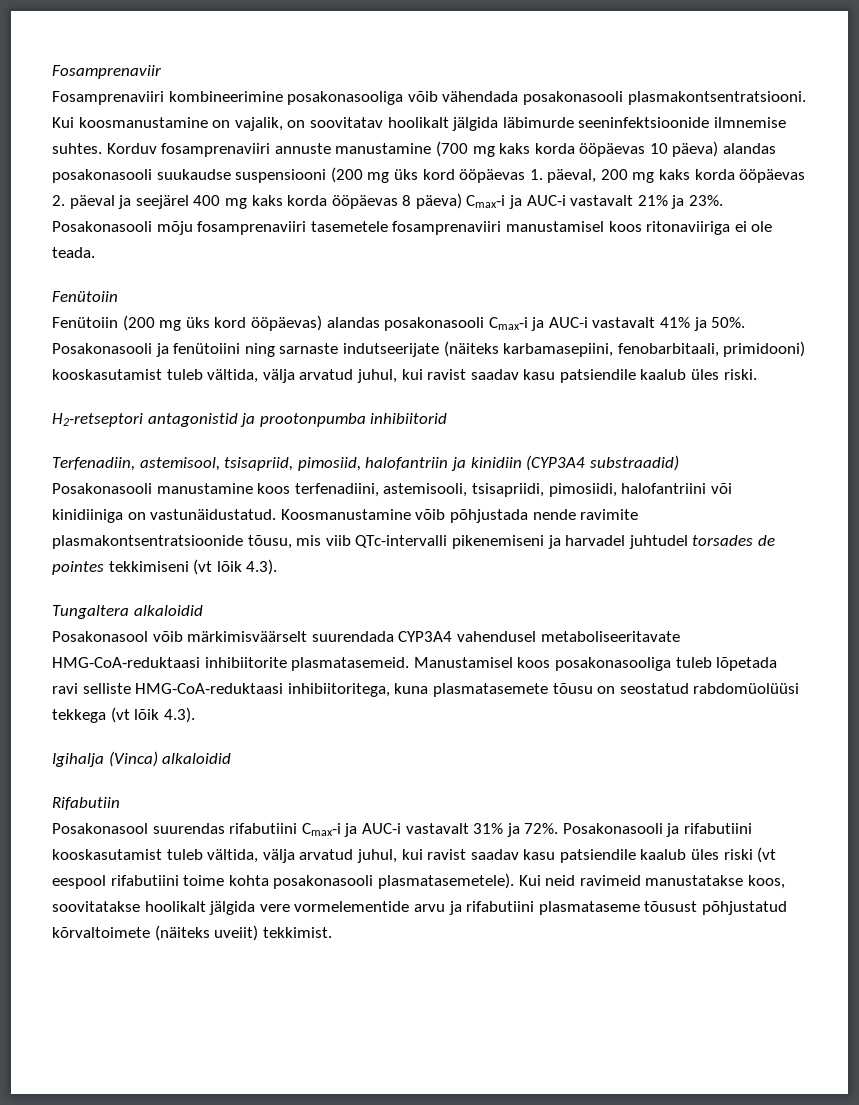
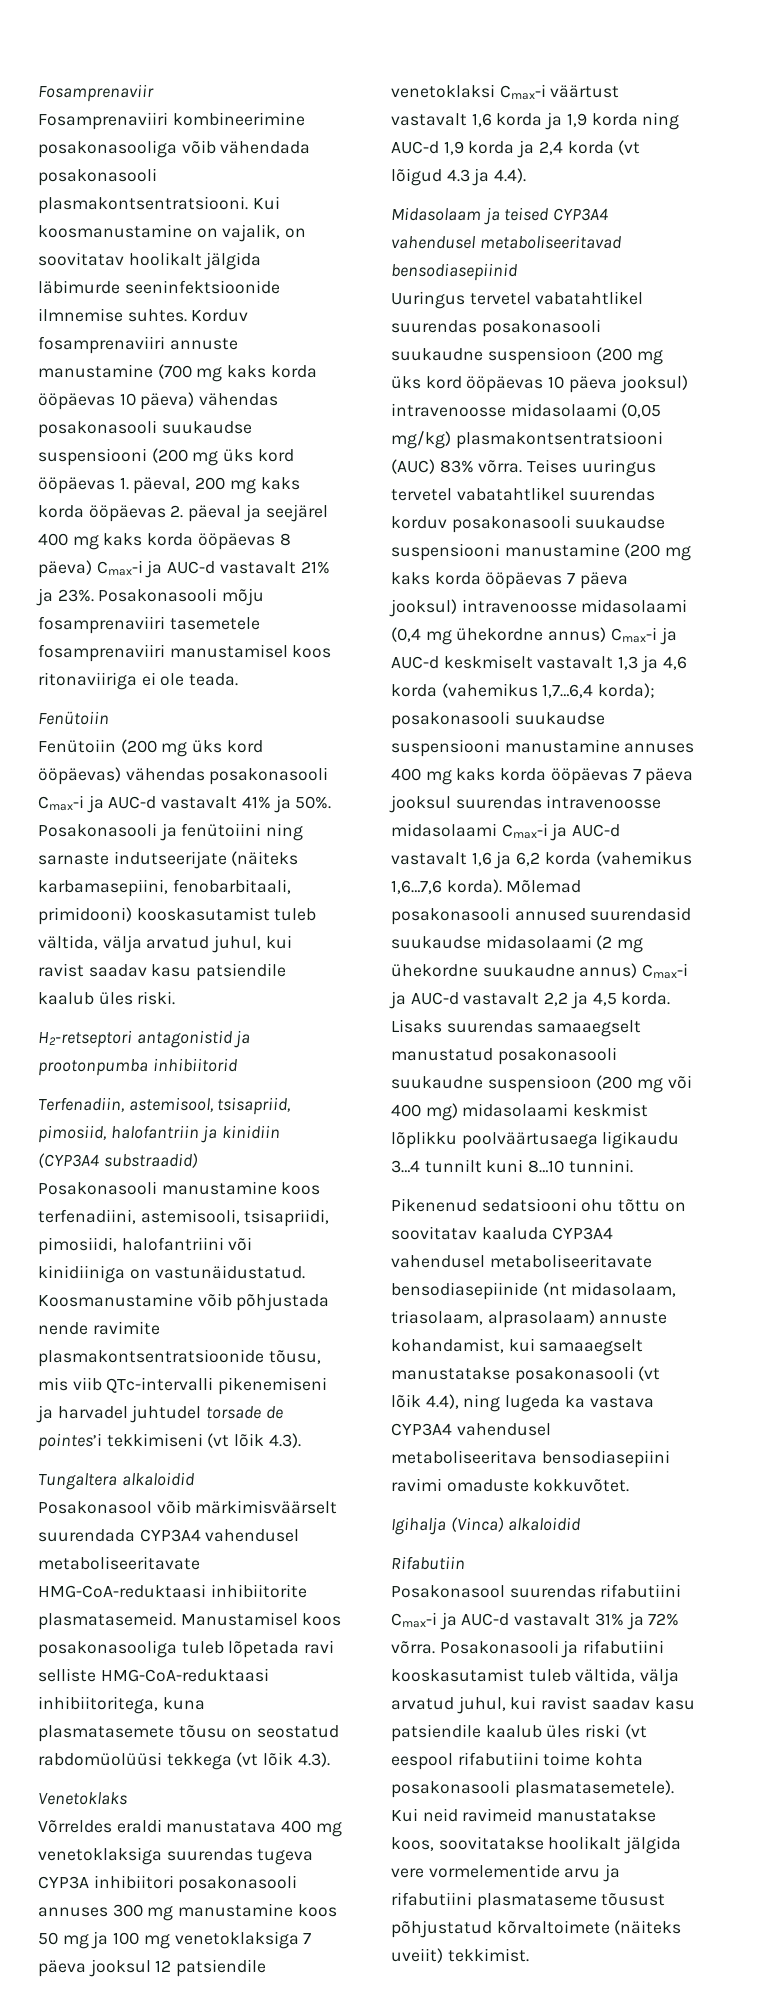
[723,143,777,154] alandas -> [199,393,279,406] vähendas
[526,195,566,206] AUC-i -> [167,561,216,574] AUC-d
[326,317,380,328] alandas -> [125,768,205,781] vähendas
[548,317,588,328] AUC-i -> [108,796,157,809] AUC-d
[692,535,775,546] [52,561,104,575] torsades de pointes -> [206,1406,283,1419] [38,1433,102,1451] torsade de pointes’i
(195, 715) none -> [38,1792,127,1805] [38,1819,342,1837] [38,1847,314,1865] [38,1875,298,1893] [38,1903,337,1921] [38,1931,312,1949] [38,1959,267,1977] [391,84,620,100] [391,112,680,130] [391,140,641,158] [391,168,527,186] [391,207,609,225] [391,235,621,249] [391,263,517,281] [391,291,644,309] [391,319,601,337] [391,347,664,365] [391,375,688,393] [391,403,662,418] [391,431,663,449] [391,459,656,477] [391,487,656,501] [391,515,666,533] [391,543,692,561] [391,572,628,589] [389,599,688,617] [391,627,677,645] [391,655,687,673] [391,683,656,698] [391,711,605,729] [391,739,695,757] [391,768,694,785] [389,795,662,813] [391,823,621,841] [391,851,692,869] [391,879,582,894] [391,907,692,925] [391,935,644,953] [391,963,689,979] [389,991,671,1009] [391,1019,642,1037] [391,1047,617,1065] [391,1075,692,1093] [391,1103,649,1121] [391,1131,680,1149] [391,1159,633,1173] [391,1198,686,1212] [391,1226,614,1240] [391,1254,652,1268] [391,1282,677,1300] [391,1310,668,1328] [391,1338,644,1356] [391,1366,661,1384] [391,1394,654,1412] [391,1423,551,1436] [391,1450,670,1468] [391,1478,630,1492] // Venetoklaks // Võrreldes eraldi manustatava 400 mg venetoklaksiga suurendas tugeva CYP3A inhibiitori posakonasooli annuses 300 mg manustamine koos 50 mg ja 100 mg venetoklaksiga 7 päeva jooksul 12 patsiendile venetoklaksi Cmax-i väärtust vastavalt 1,6 korda ja 1,9 korda ning AUC-d 1,9 korda ja 2,4 korda (vt lõigud 4.3 ja 4.4). // Midasolaam ja teised CYP3A4 vahendusel metaboliseeritavad bensodiasepiinid // Uuringus tervetel vabatahtlikel suurendas posakonasooli suukaudne suspensioon (200 mg üks kord ööpäevas 10 päeva jooksul) intravenoosse midasolaami (0,05 mg/kg) plasmakontsentratsiooni (AUC) 83% võrra. Teises uuringus tervetel vabatahtlikel suurendas korduv posakonasooli suukaudse suspensiooni manustamine (200 mg kaks korda ööpäevas 7 päeva jooksul) intravenoosse midasolaami (0,4 mg ühekordne annus) Cmax-i ja AUC-d keskmiselt vastavalt 1,3 ja 4,6 korda (vahemikus 1,7…6,4 korda); posakonasooli suukaudse suspensiooni manustamine annuses 400 mg kaks korda ööpäevas 7 päeva jooksul suurendas intravenoosse midasolaami Cmax-i ja AUC-d vastavalt 1,6 ja 6,2 korda (vahemikus 1,6…7,6 korda). Mõlemad posakonasooli annused suurendasid suukaudse midasolaami (2 mg ühekordne suukaudne annus) Cmax-i ja AUC-d vastavalt 2,2 ja 4,5 korda. Lisaks suurendas samaaegselt manustatud posakonasooli suukaudne suspensioon (200 mg või 400 mg) midasolaami keskmist lõplikku poolväärtusaega ligikaudu 3…4 tunnilt kuni 8…10 tunnini. // Pikenenud sedatsiooni ohu tõttu on soovitatav kaaluda CYP3A4 vahendusel metaboliseeritavate bensodiasepiinide (nt midasolaam, triasolaam, alprasolaam) annuste kohandamist, kui samaaegselt manustatakse posakonasooli (vt lõik 4.4), ning lugeda ka vastava CYP3A4 vahendusel metaboliseeritava bensodiasepiini ravimi omaduste kokkuvõtet.
[361,823,401,834] AUC-i -> [461,1613,510,1626] AUC-d
[524,823,559,834] 72%. -> [648,1613,680,1626] [391,1641,435,1654] 72% võrra.

